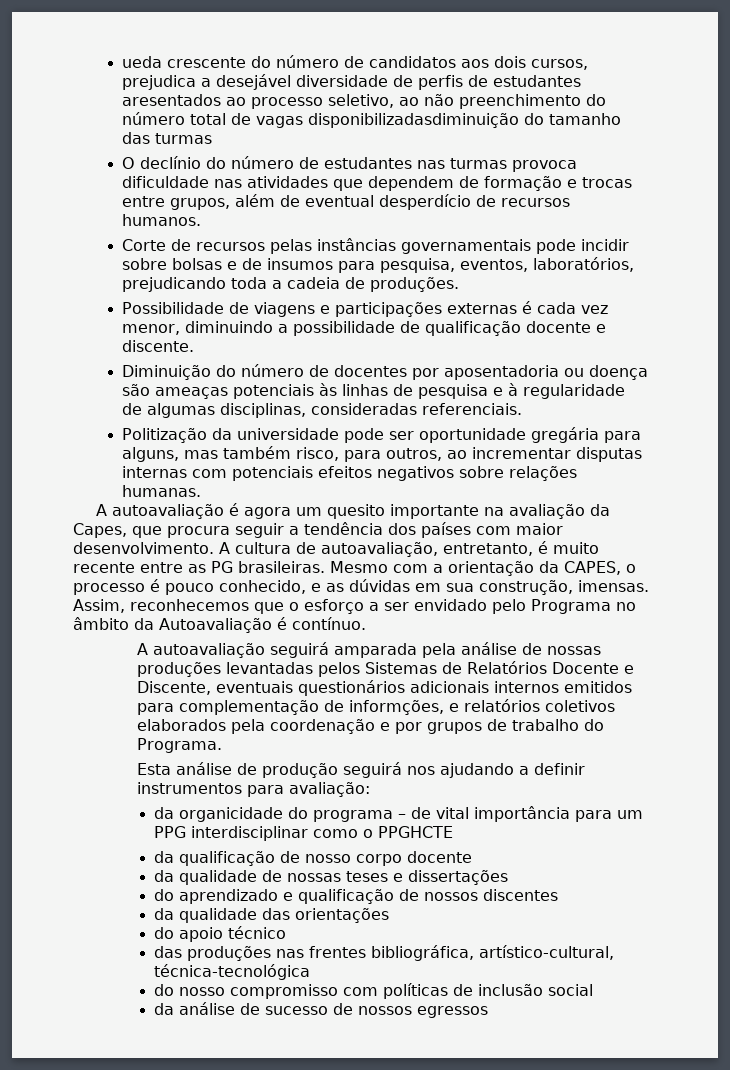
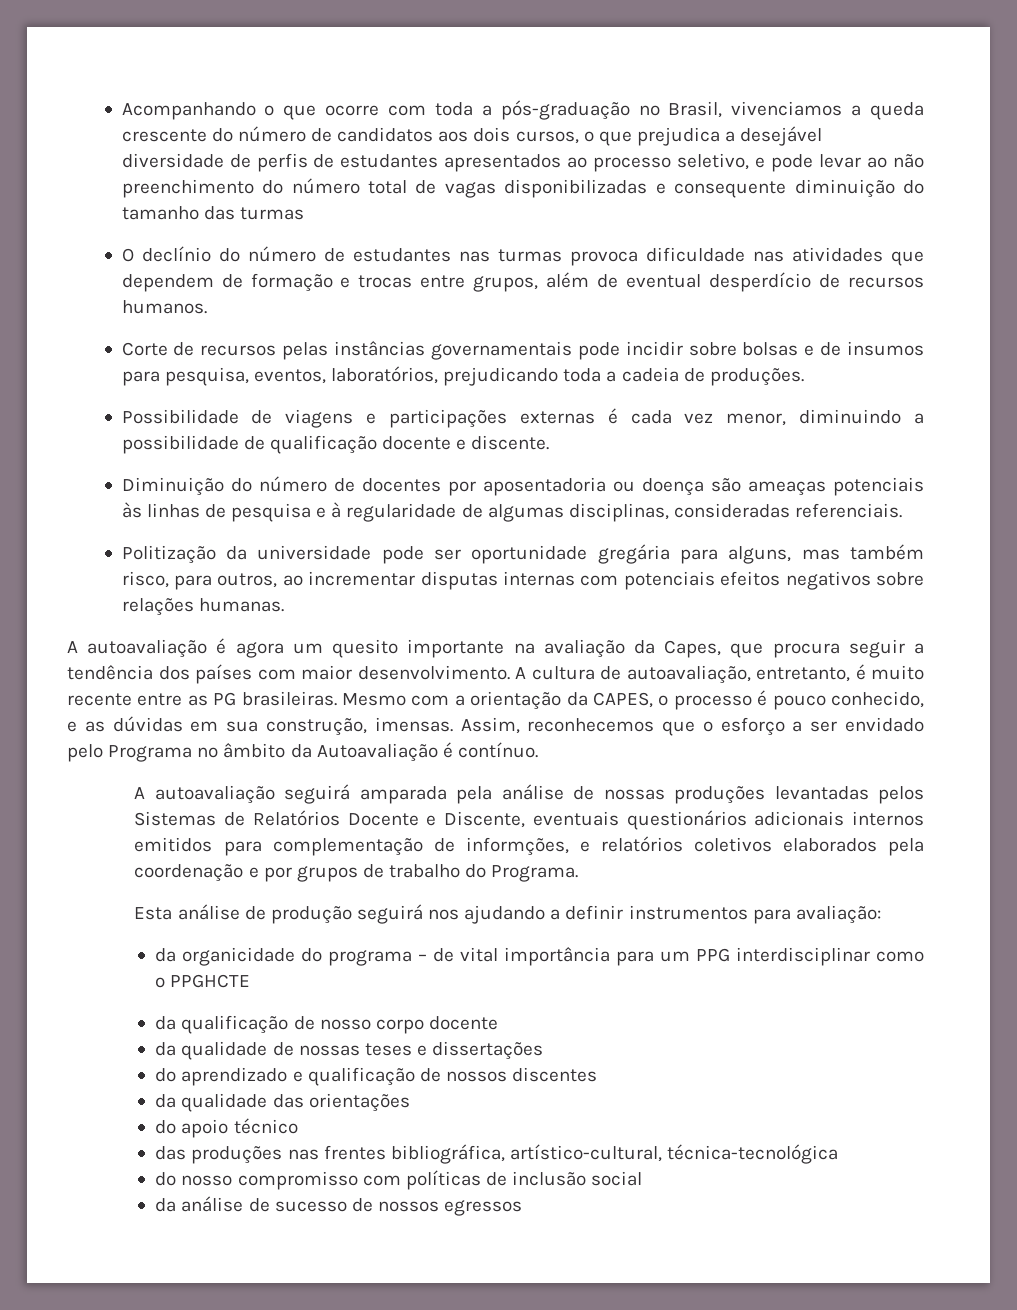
[122,56,163,68] ueda -> [121,100,924,120] Acompanhando o que ocorre com toda a pós-graduação no Brasil, vivenciamos a queda
(589, 64) none -> [583,131,632,146] o que
[122,94,222,106] aresentados -> [444,154,562,172] apresentados
(395, 101) none -> [755,154,862,172] e pode levar
[308,113,520,128] disponibilizadasdiminuição -> [504,179,895,198] disponibilizadas e consequente diminuição

